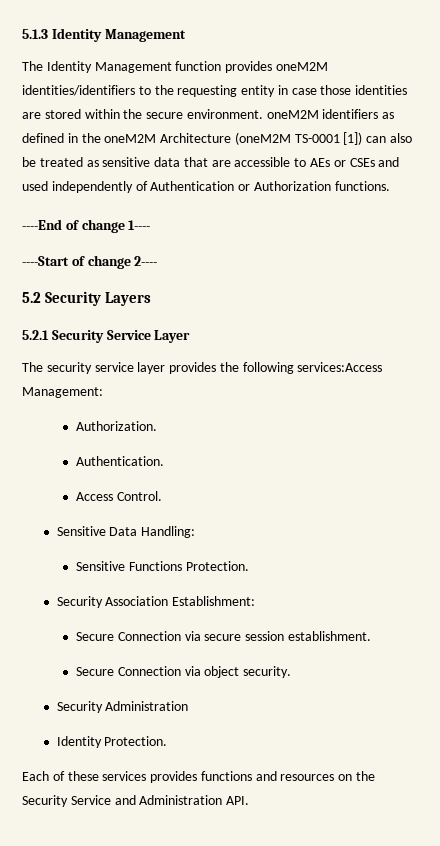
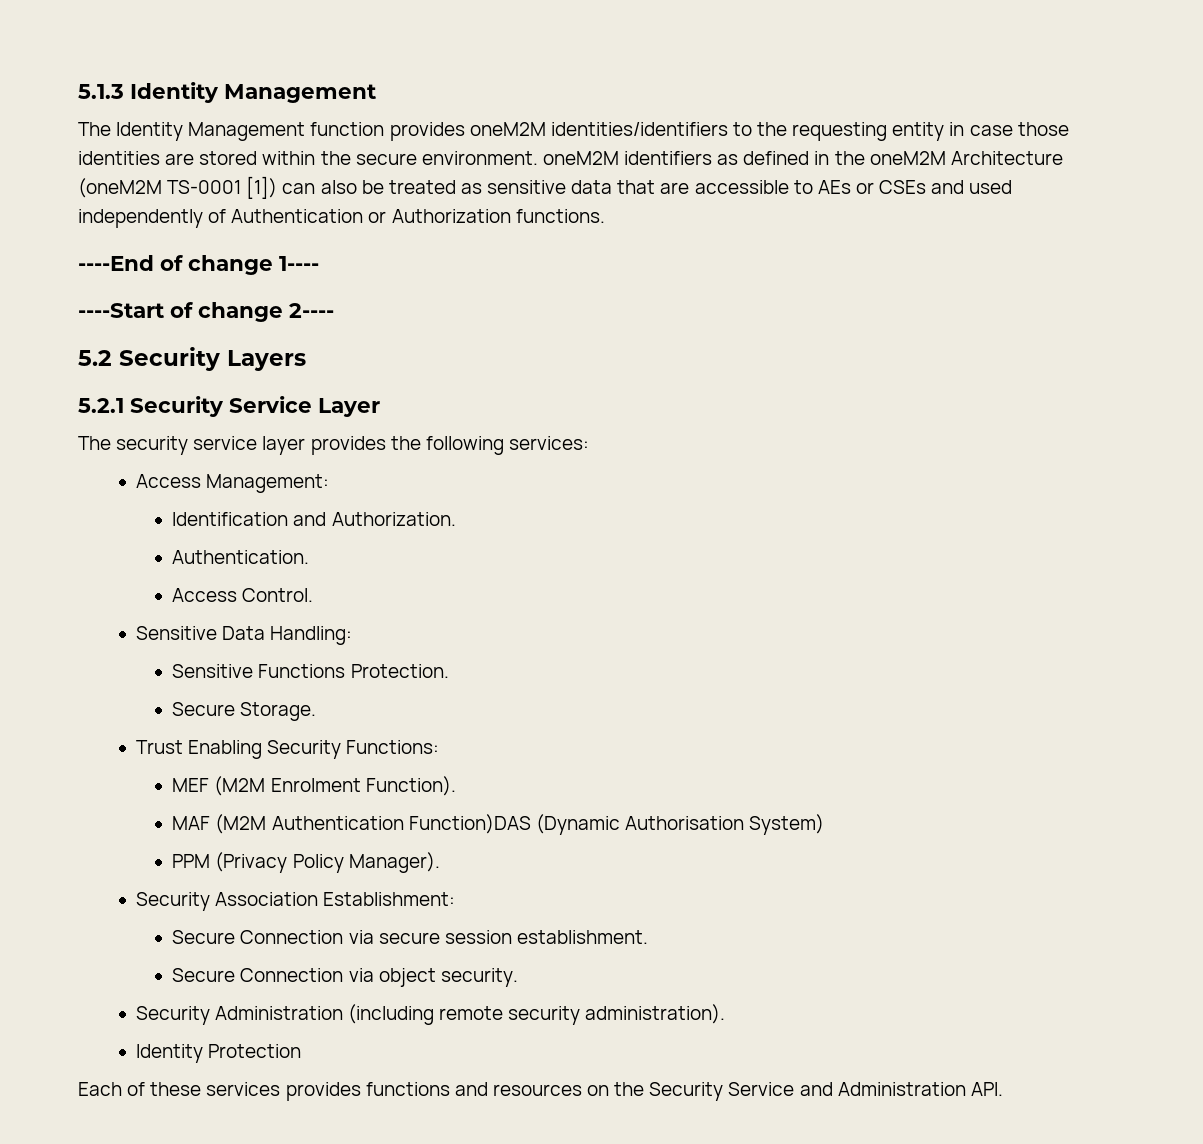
[297,362,383,372] services:Access -> [508,436,589,450] [135,474,201,488] services: // Access
(103, 392) none -> [172,512,327,526] Identification and
(249, 566) none -> [172,702,317,721] [135,740,440,759] [172,776,456,796] [172,814,825,835] [172,852,440,873] // Secure Storage. // Trust Enabling Security Functions: // MEF (M2M Enrolment Function). // MAF (M2M Authentication Function)DAS (Dynamic Authorisation System) // PPM (Privacy Policy Manager).
[56,736,168,748] // Identity Protection. -> [347,1004,726,1025] [135,1044,301,1063] (including remote security administration). // Identity Protection

